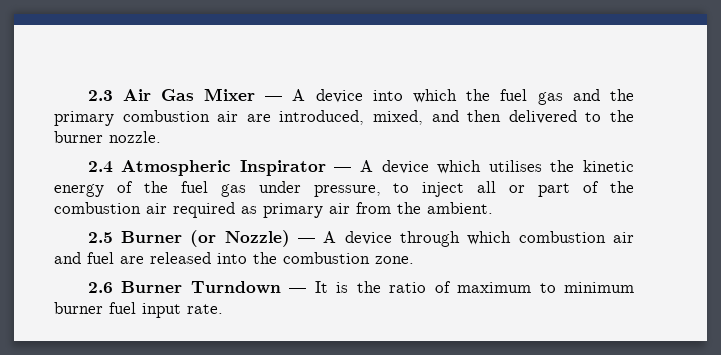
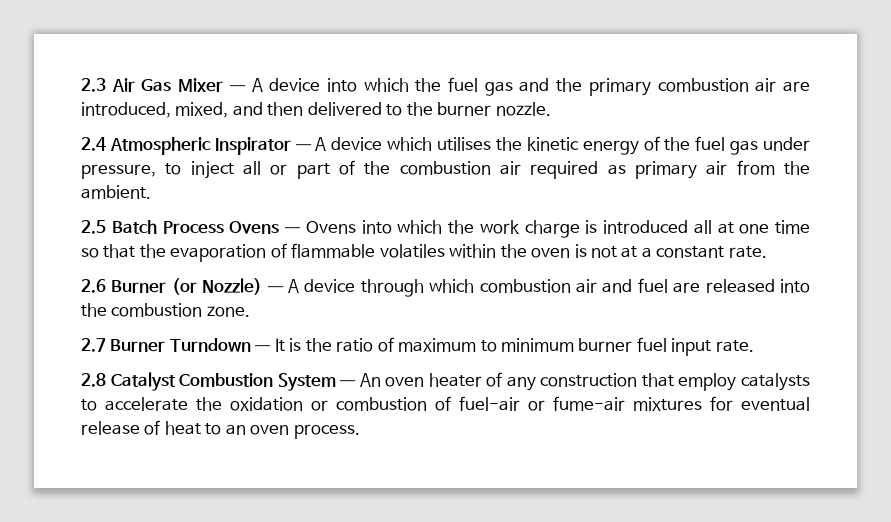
(113, 237) none -> [111,220,810,238] [81,243,767,262] [81,279,106,293] Batch Process Ovens — Ovens into which the work charge is introduced all at one time so that the evaporation of flammable volatiles within the oven is not at a constant rate. // 2.6
[87,282,113,293] 2.6 -> [81,338,106,352] 2.7
(223, 309) none -> [81,372,810,391] [81,396,810,411] [81,420,360,439] // 2.8 Catalyst Combustion System — An oven heater of any construction that employ catalysts to accelerate the oxidation or combustion of fuel-air or fume-air mixtures for eventual release of heat to an oven process.

